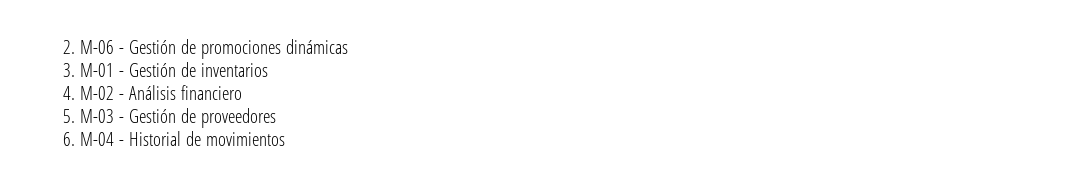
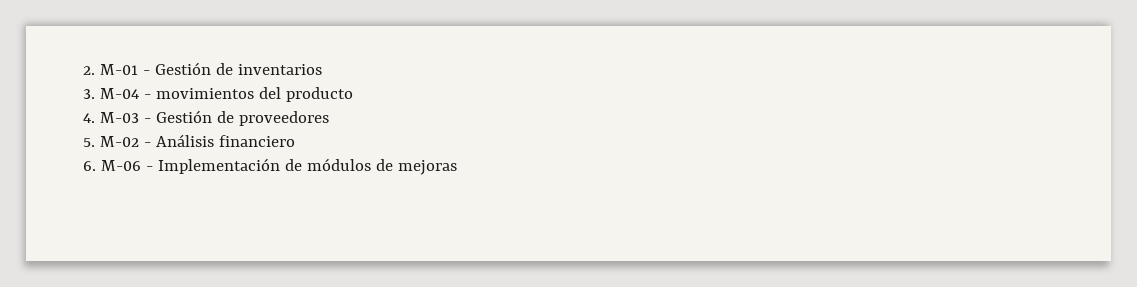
[79,39,348,59] [63,63,75,77] M-06 - Gestión de promociones dinámicas // 3. -> (95, 70) none
[63,85,242,100] [63,109,75,123] 4. M-02 - Análisis financiero // 5. -> [83,87,353,102] [83,113,95,123] 3. M-04 - movimientos del producto // 4.
[63,131,285,146] 6. M-04 - Historial de movimientos -> [83,134,295,147] [83,158,457,175] 5. M-02 - Análisis financiero // 6. M-06 - Implementación de módulos de mejoras

